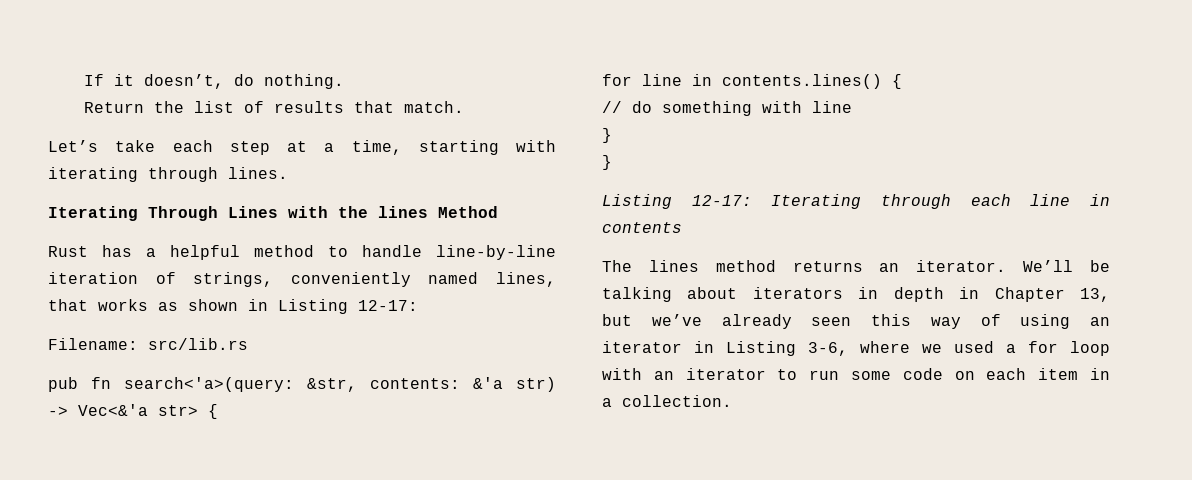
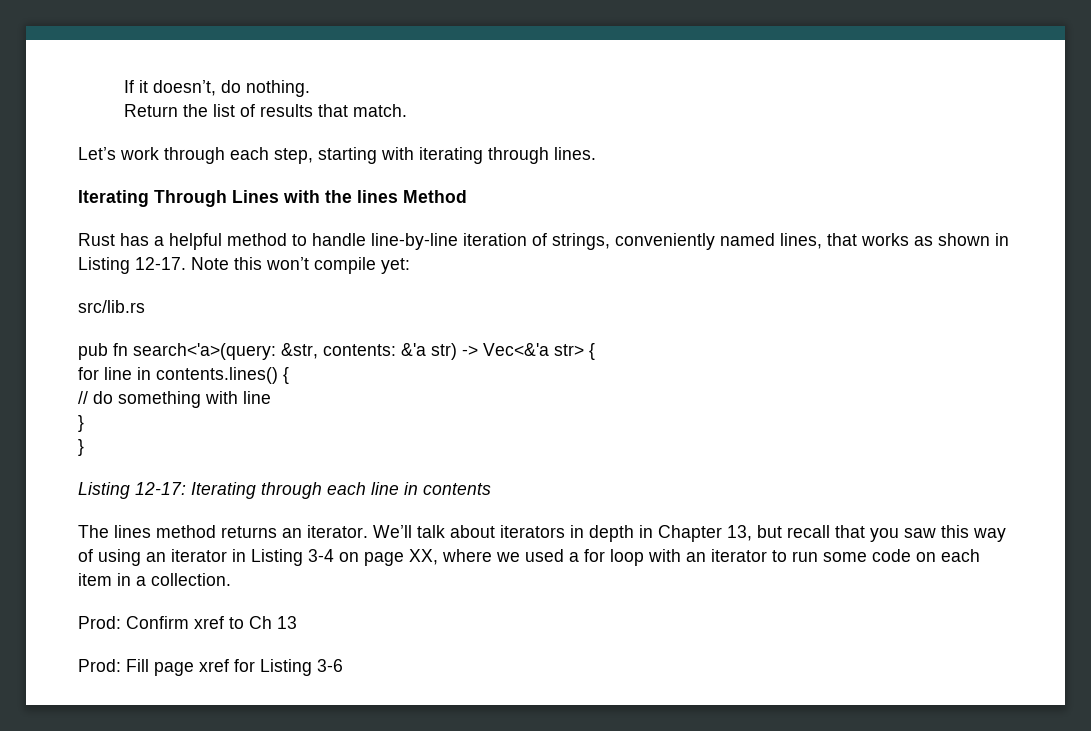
[115,140,402,155] take each step at a time, -> [120,147,313,164] work through each step,
[358,300,418,311] [48,338,138,350] 12-17: // Filename: -> [135,257,410,274] 12-17. Note this won’t compile yet: //
[1090,260,1110,272] [602,287,672,302] be talking -> [417,525,445,538] talk
[651,314,852,329] we’ve already seen -> [787,525,936,542] recall that you saw
[808,342,848,356] 3-6, -> [308,549,438,566] 3-4 on page XX,
(732, 401) none -> [78,616,297,629] [78,659,343,676] // Prod: Confirm xref to Ch 13 // Prod: Fill page xref for Listing 3-6

